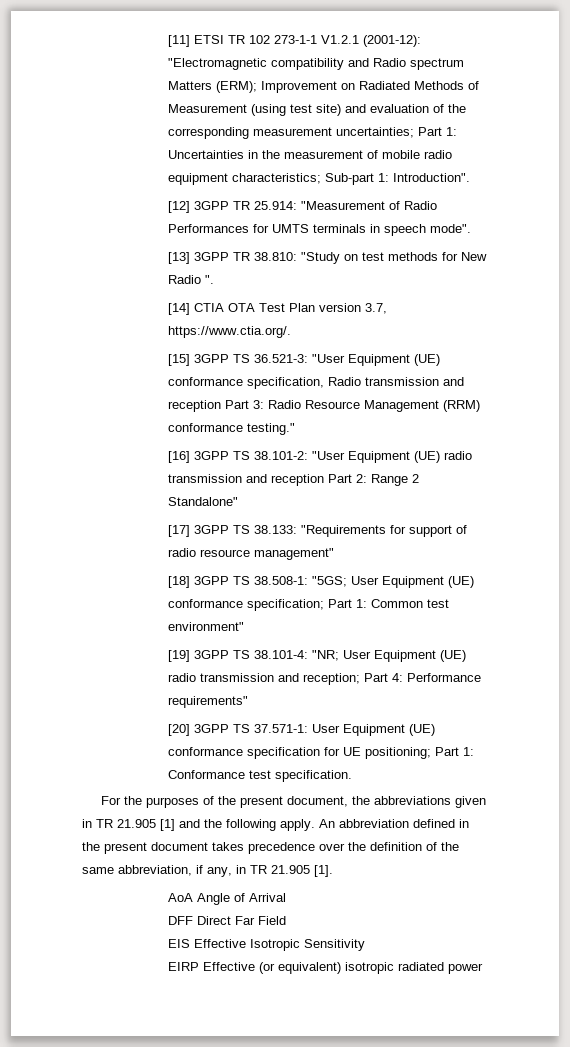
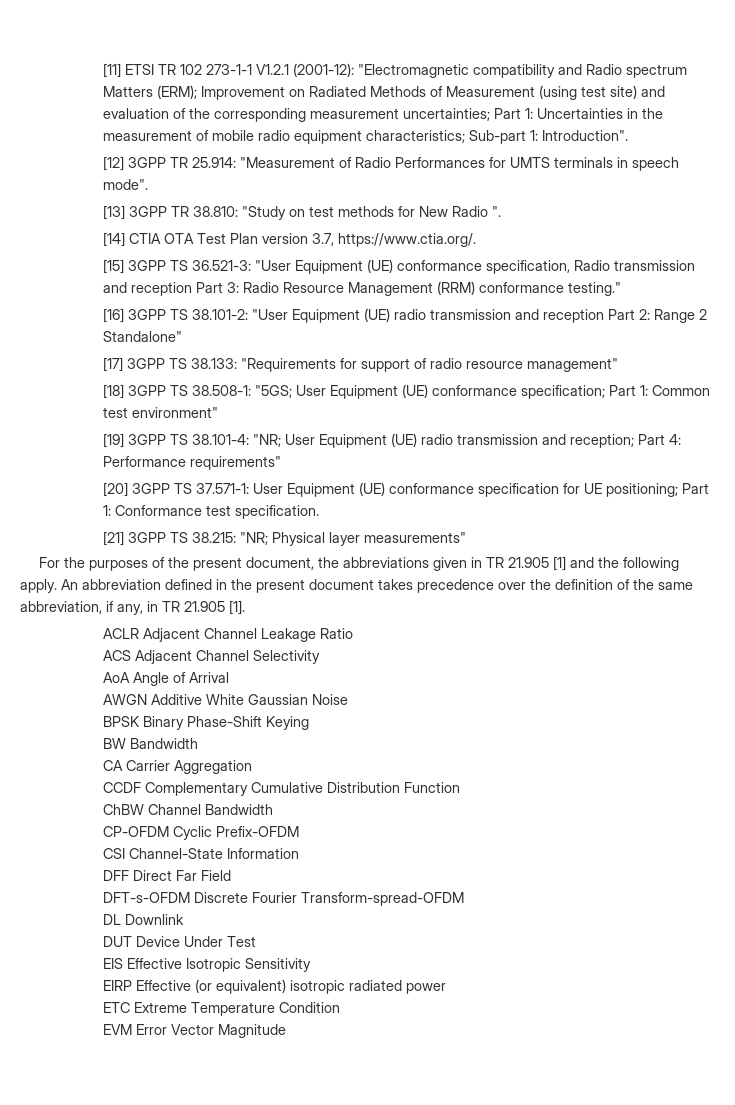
(353, 776) none -> [102,531,466,546] // [21] 3GPP TS 38.215: "NR; Physical layer measurements"
[168,893,287,905] [168,916,287,925] AoA Angle of Arrival // DFF Direct Far Field -> [102,628,353,642] [102,650,320,664] [102,672,229,686] [102,694,348,705] [102,716,309,730] [102,738,198,749] [102,760,252,774] [102,782,460,796] [102,804,273,815] [102,826,299,840] [102,848,299,859] [102,870,231,881] [102,892,464,906] [102,914,184,925] [102,936,256,947] ACLR Adjacent Channel Leakage Ratio // ACS Adjacent Channel Selectivity // AoA Angle of Arrival // AWGN Additive White Gaussian Noise // BPSK Binary Phase-Shift Keying // BW Bandwidth // CA Carrier Aggregation // CCDF Complementary Cumulative Distribution Function // ChBW Channel Bandwidth // CP-OFDM Cyclic Prefix-OFDM // CSI Channel-State Information // DFF Direct Far Field // DFT-s-OFDM Discrete Fourier Transform-spread-OFDM // DL Downlink // DUT Device Under Test
(484, 968) none -> [102,1002,340,1016] [102,1024,286,1038] // ETC Extreme Temperature Condition // EVM Error Vector Magnitude

